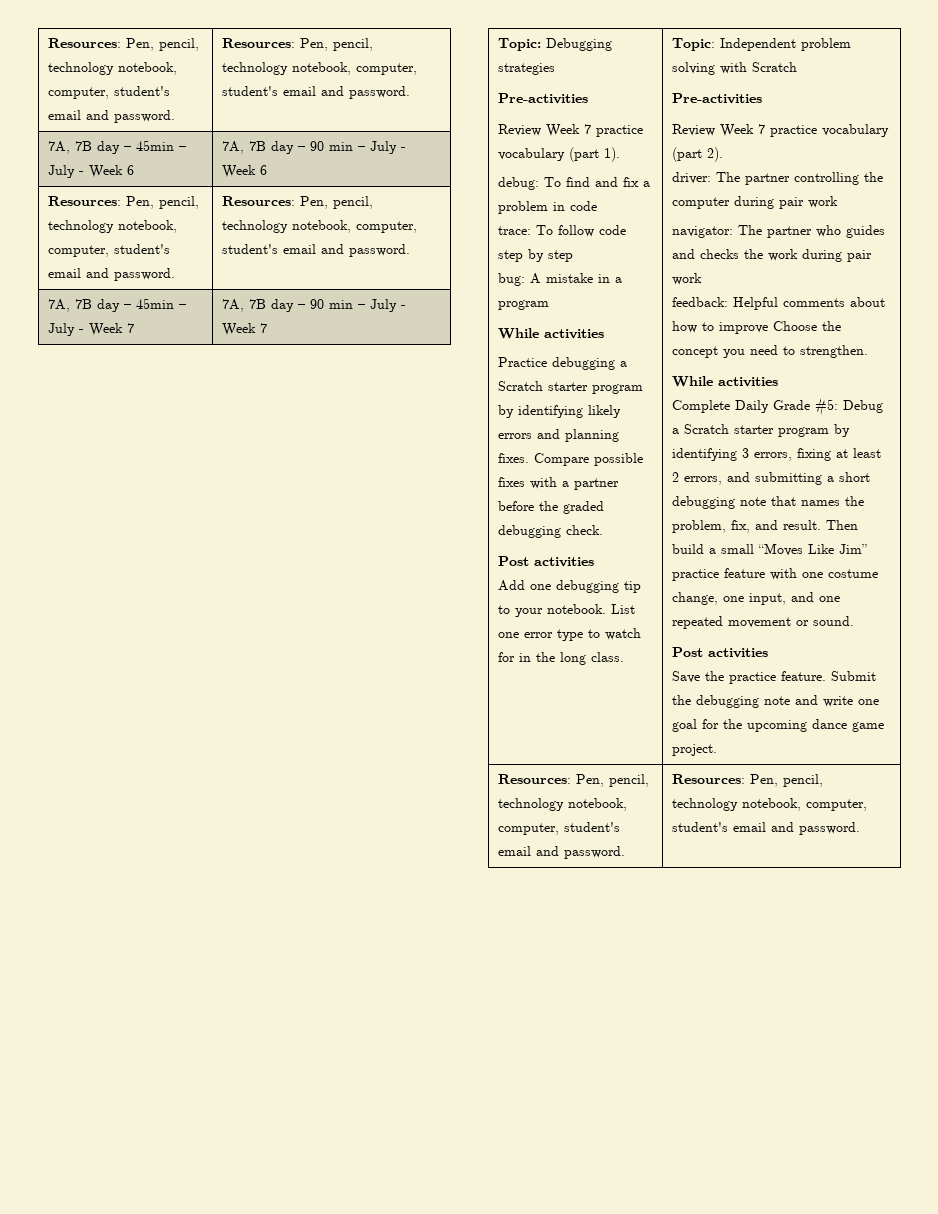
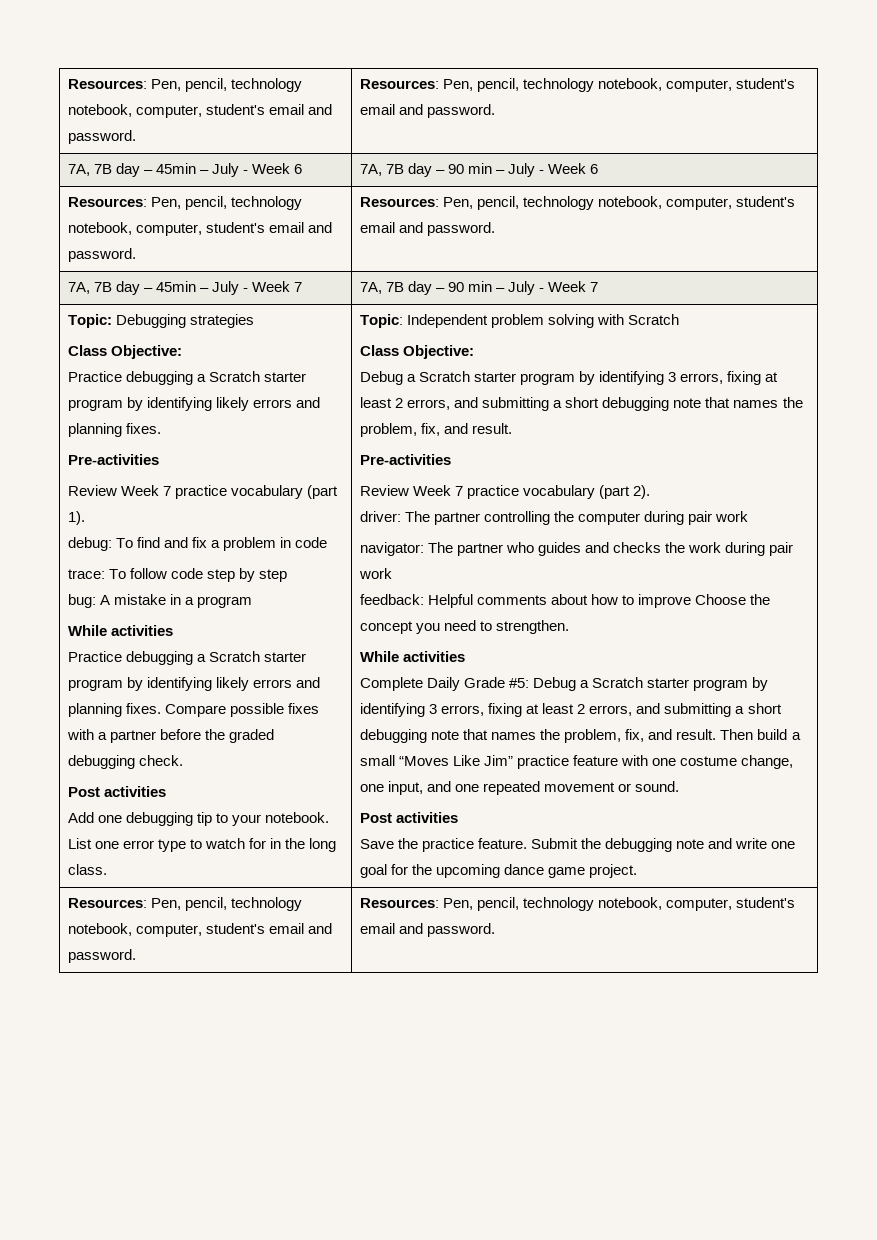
(556, 69) none -> [67,345,183,359] [67,371,307,385] [67,397,321,411] [67,423,162,437] // Class Objective: // Practice debugging a Scratch starter program by identifying likely errors and planning fixes.
(798, 67) none -> [359,345,475,359] [359,371,779,385] [359,397,803,411] [359,423,513,437] // Class Objective: // Debug a Scratch starter program by identifying 3 errors, fixing at least 2 errors, and submitting a short debugging note that names the problem, fix, and result.

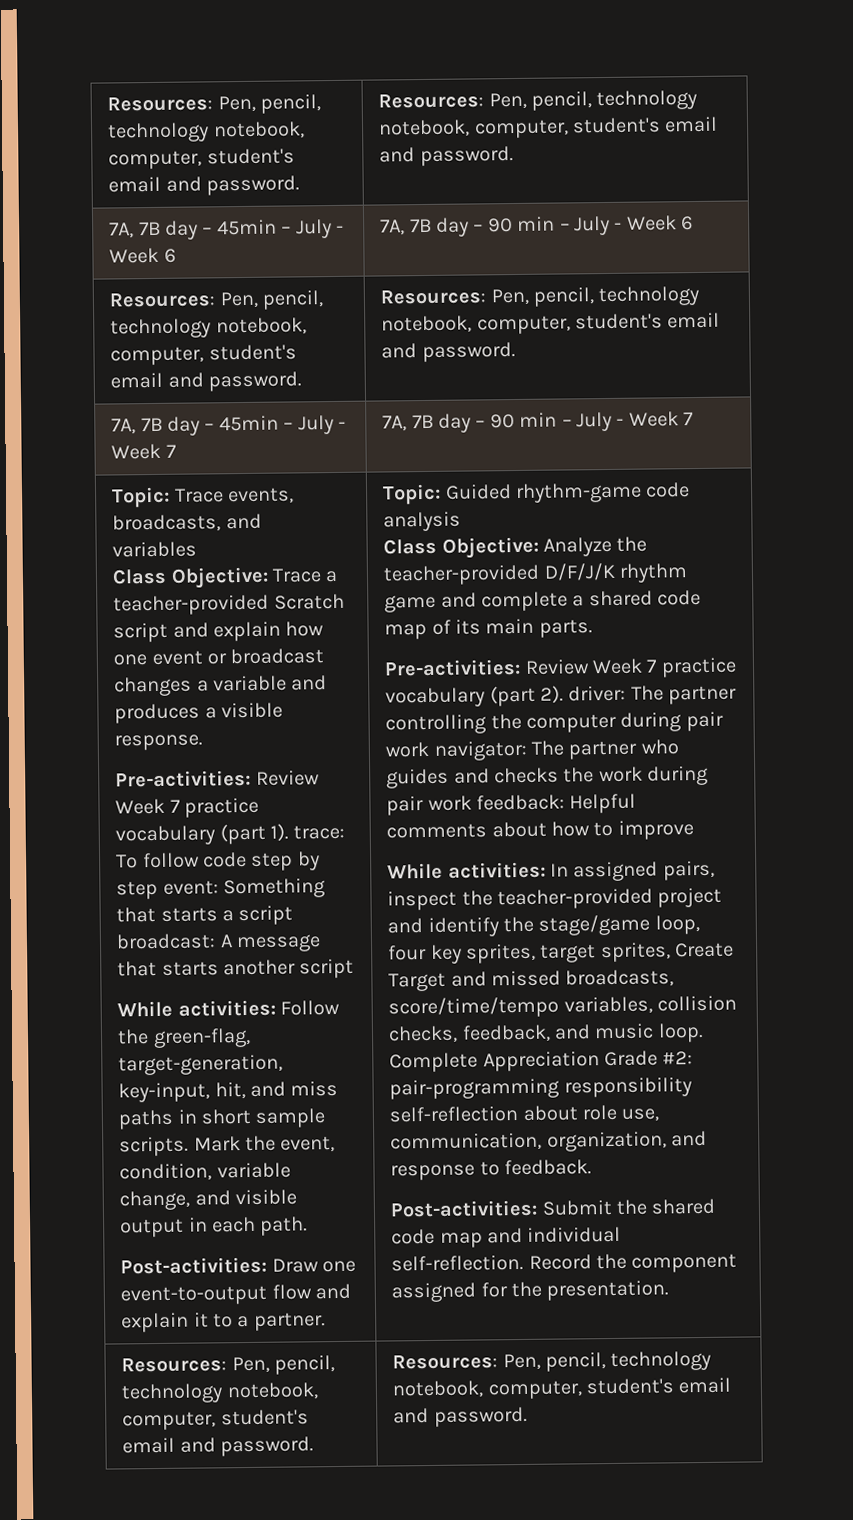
[116,314,255,328] [67,345,183,359] [67,371,307,385] [67,397,321,411] [67,423,162,437] [67,454,159,465] Debugging strategies // Class Objective: // Practice debugging a Scratch starter program by identifying likely errors and planning fixes. // Pre-activities // -> [174,487,294,505] [112,513,262,533] [112,541,198,558] [112,566,339,589] [113,593,345,616] [113,621,325,643] [113,648,325,666] [114,675,328,697] [114,702,283,724] [114,734,204,751] [115,769,252,788] Trace events, broadcasts, and variables // Class Objective: Trace a teacher-provided Scratch script and explain how one event or broadcast changes a variable and produces a visible response. // Pre-activities:
[67,537,328,551] // debug: To find and fix a problem in code // -> (289, 832) none
[67,594,253,608] [67,625,174,636] [67,651,307,665] [67,677,321,691] [67,703,320,717] [66,729,275,743] [67,755,184,769] [67,786,167,797] [67,812,330,826] [67,838,337,852] [67,864,107,875] [359,314,680,328] [359,345,475,359] [359,371,779,385] [359,397,803,411] [359,423,513,437] [359,454,451,465] // bug: A mistake in a program // While activities // Practice debugging a Scratch starter program by identifying likely errors and planning fixes. Compare possible fixes with a partner before the graded debugging check. // Post activities // Add one debugging tip to your notebook. List one error type to watch for in the long class. | Topic: Independent problem solving with Scratch // Class Objective: // Debug a Scratch starter program by identifying 3 errors, fixing at least 2 errors, and submitting a short debugging note that names the problem, fix, and result. // Pre-activities // -> [162,878,325,899] [116,905,294,926] [116,933,321,953] [117,958,355,979] [117,999,340,1018] [117,1027,251,1049] [118,1054,284,1076] [118,1080,339,1103] [118,1108,327,1130] [119,1135,336,1157] [119,1162,291,1182] [119,1189,297,1211] [120,1216,309,1238] [120,1256,356,1275] [120,1283,351,1306] [121,1312,326,1333] [382,482,691,505] [383,511,462,532] [383,536,648,559] [383,562,688,586] [384,589,702,613] [384,618,593,640] [384,658,522,677] event: Something that starts a script broadcast: A message that starts another script // While activities: Follow the green-flag, target-generation, key-input, hit, and miss paths in short sample scripts. Mark the event, condition, variable change, and visible output in each path. // Post-activities: Draw one event-to-output flow and explain it to a partner. | Topic: Guided rhythm-game code analysis // Class Objective: Analyze the teacher-provided D/F/J/K rhythm game and complete a shared code map of its main parts. // Pre-activities:
(651, 492) // -> (564, 694) none
(749, 516) // -> (430, 749) none
(392, 573) // -> (472, 803) none
[695,594,771,605] [359,620,570,634] [359,651,466,662] [359,677,769,691] [359,703,782,717] [359,729,801,743] [359,755,794,769] [359,781,680,795] [359,812,459,823] [359,838,796,852] [359,864,638,878] Choose the concept you need to strengthen. // While activities // Complete Daily Grade #5: Debug a Scratch starter program by identifying 3 errors, fixing at least 2 errors, and submitting a short debugging note that names the problem, fix, and result. Then build a small “Moves Like Jim” practice feature with one costume change, one input, and one repeated movement or sound. // Post activities // Save the practice feature. Submit the debugging note and write one goal for the upcoming dance game project. -> [387,860,715,882] [387,887,723,911] [387,914,700,937] [388,942,735,964] [388,969,675,992] [388,995,737,1019] [388,1022,704,1044] [389,1050,694,1073] [389,1077,692,1100] [389,1104,660,1123] [390,1130,707,1152] [390,1159,592,1181] [390,1198,717,1218] [391,1226,622,1248] [391,1253,738,1273] [391,1280,670,1303] // While activities: In assigned pairs, inspect the teacher-provided project and identify the stage/game loop, four key sprites, target sprites, Create Target and missed broadcasts, score/time/tempo variables, collision checks, feedback, and music loop. Complete Appreciation Grade #2: pair-programming responsibility self-reflection about role use, communication, organization, and response to feedback. // Post-activities: Submit the shared code map and individual self-reflection. Record the component assigned for the presentation.

